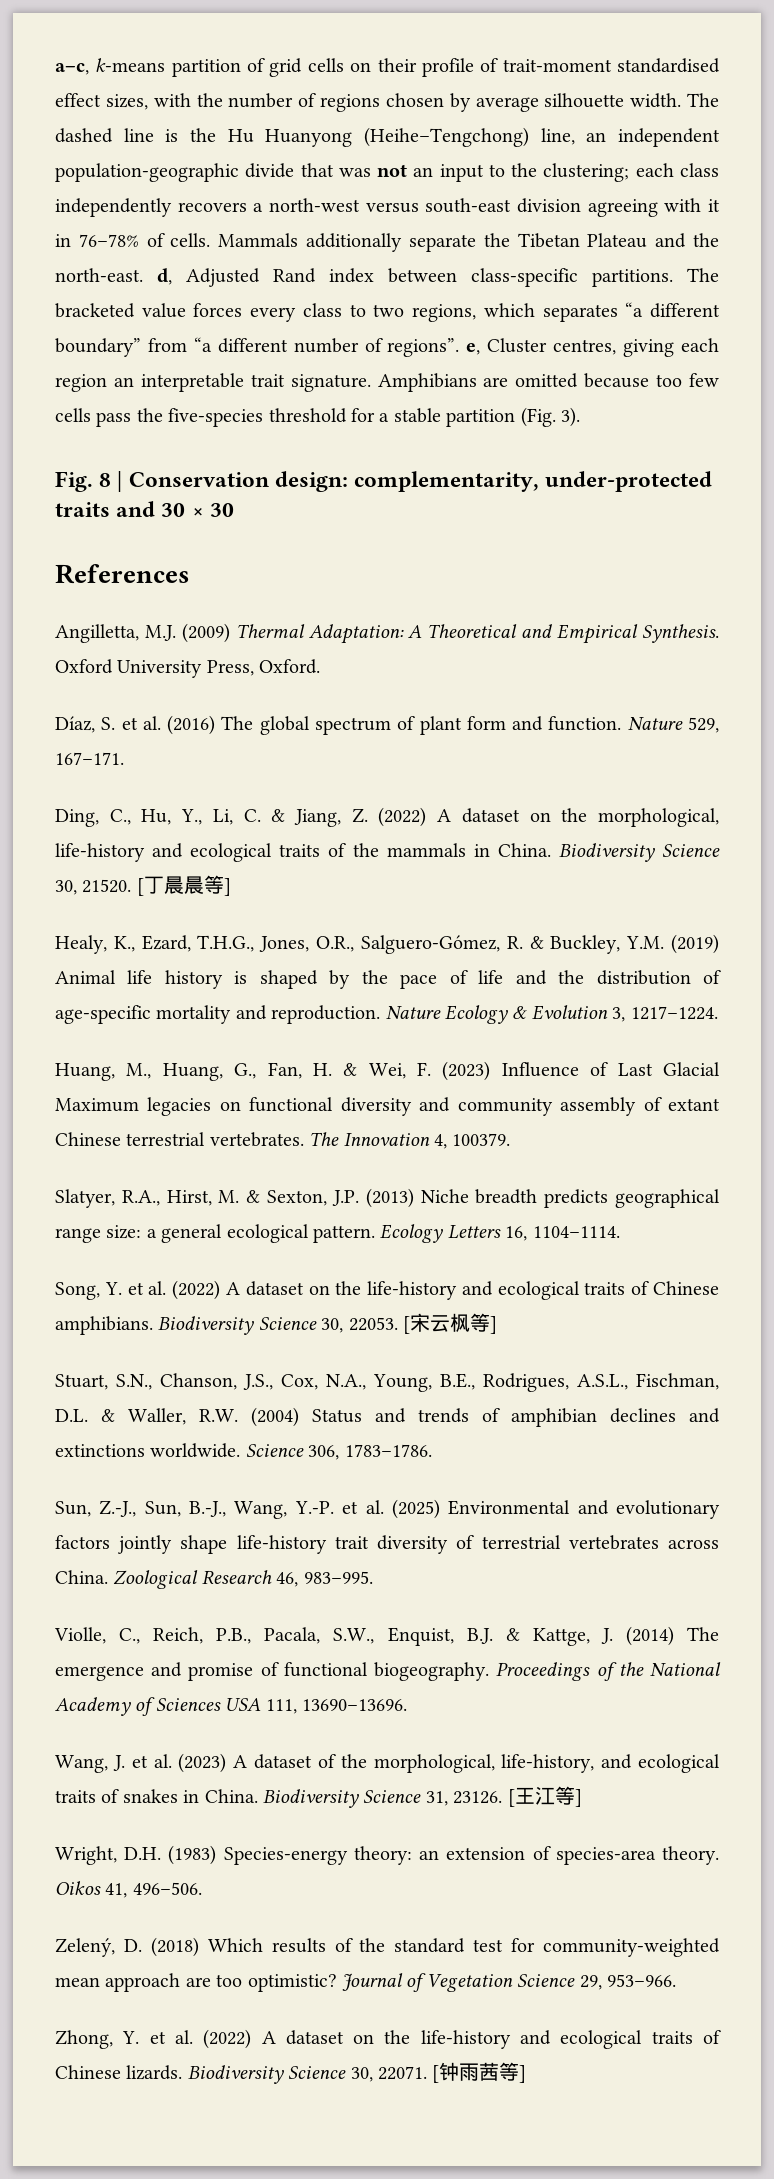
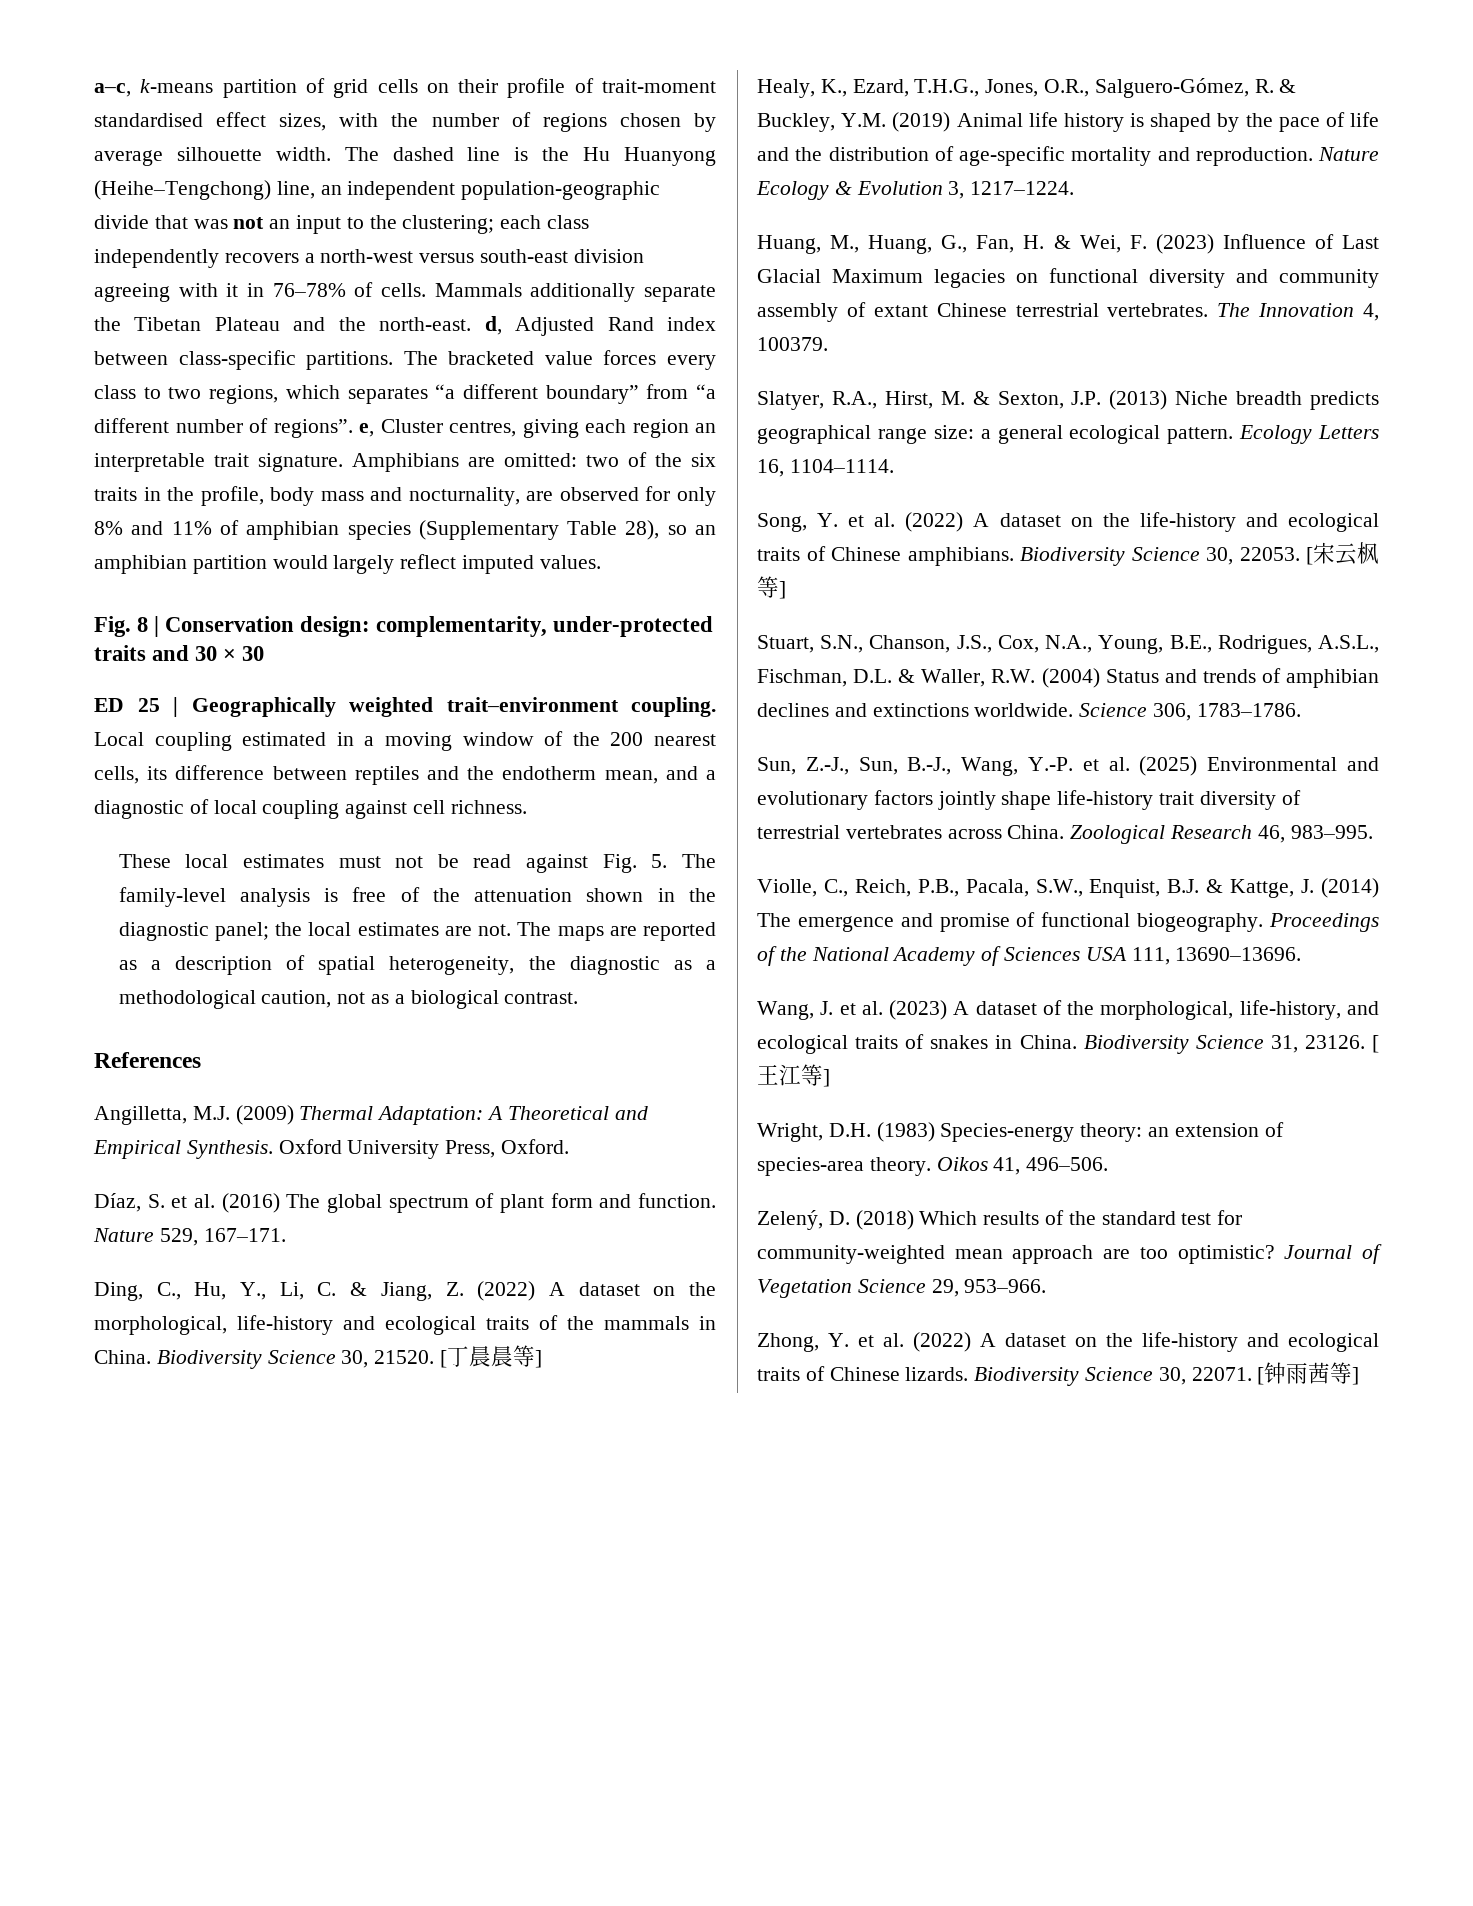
[515,373,719,388] [55,407,580,427] omitted because too few cells pass the five-species threshold for a stable partition (Fig. 3). -> [504,452,716,467] [94,486,716,506] [94,520,716,540] [94,554,601,574] omitted: two of the six traits in the profile, body mass and nocturnality, are observed for only 8% and 11% of amphibian species (Supplementary Table 28), so an amphibian partition would largely reflect imputed values.
(234, 510) none -> [94,697,716,717] [94,731,717,751] [94,765,716,785] [94,799,527,819] [118,854,717,873] [118,887,717,907] [118,922,717,941] [118,955,716,975] [118,990,579,1009] // ED 25 | Geographically weighted trait–environment coupling. Local coupling estimated in a moving window of the 200 nearest cells, its difference between reptiles and the endotherm mean, and a diagnostic of local coupling against cell richness. // These local estimates must not be read against Fig. 5. The family-level analysis is free of the attenuation shown in the diagnostic panel; the local estimates are not. The maps are reported as a description of spatial heterogeneity, the diagnostic as a methodological caution, not as a biological contrast.

